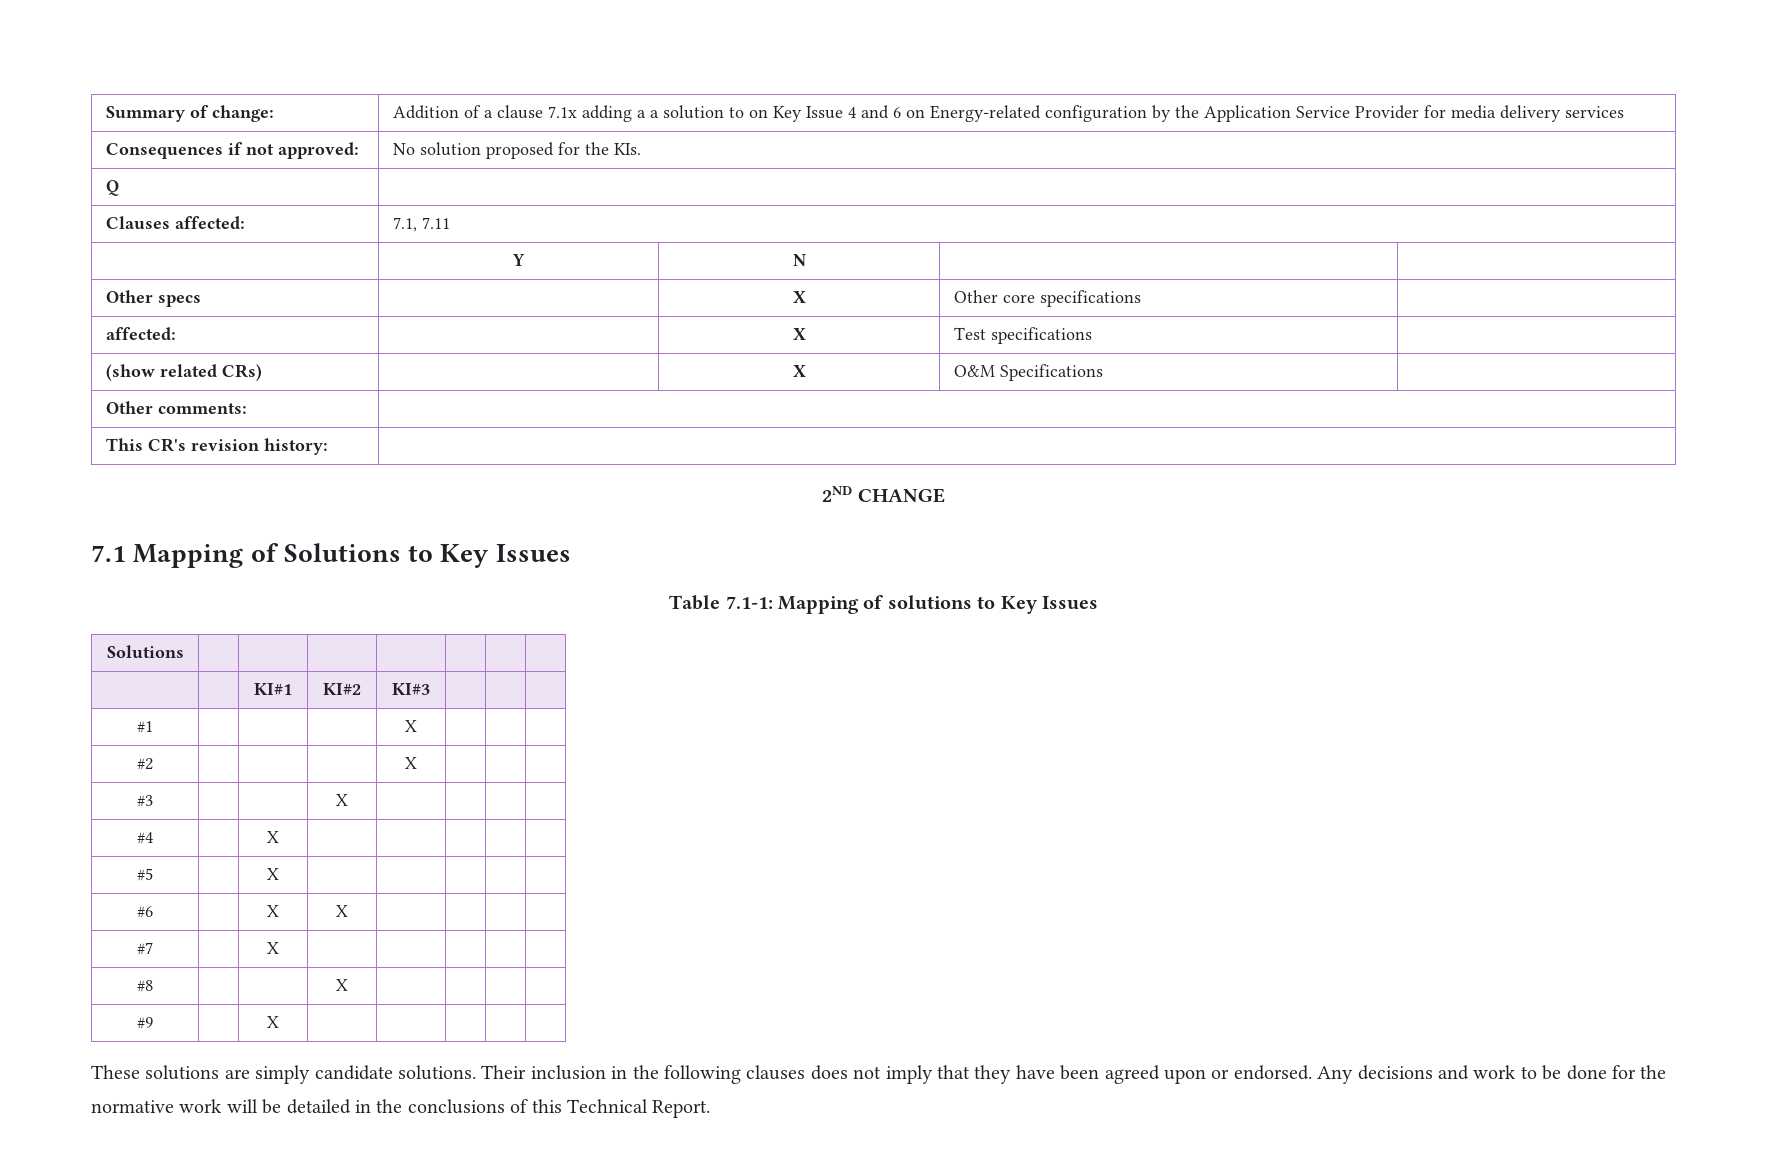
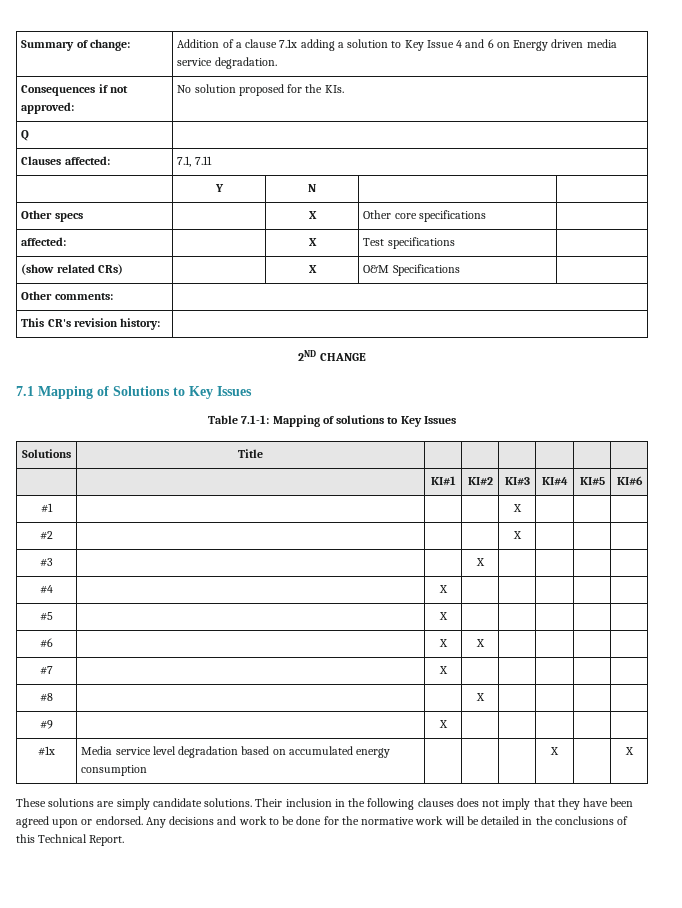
[649,110,659,118] a -> (344, 45) none
[748,109,768,118] on -> (402, 44) none
[929,105,1624,122] Energy-related configuration by the Application Service Provider for media delivery services -> [513,39,617,51] [177,57,277,69] Energy driven media service degradation.
(184, 651) none -> [238,449,263,458] Title
(430, 689) | | -> [541,477,568,485] [579,477,605,485] [616,476,643,485] KI#4 | KI#5 | KI#6
(279, 1022) none -> [38,746,55,756] [81,746,391,758] [81,765,148,776] [550,747,559,755] [624,747,634,755] // #1x | Media service level degradation based on accumulated energy consumption | | | | X | | X

